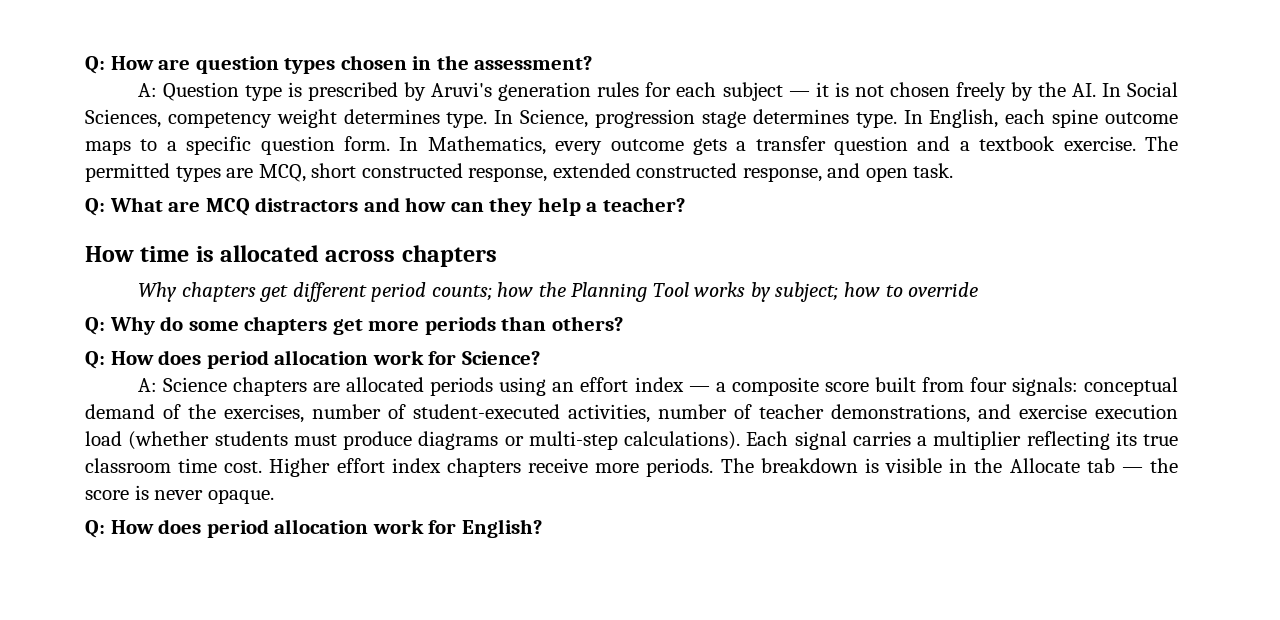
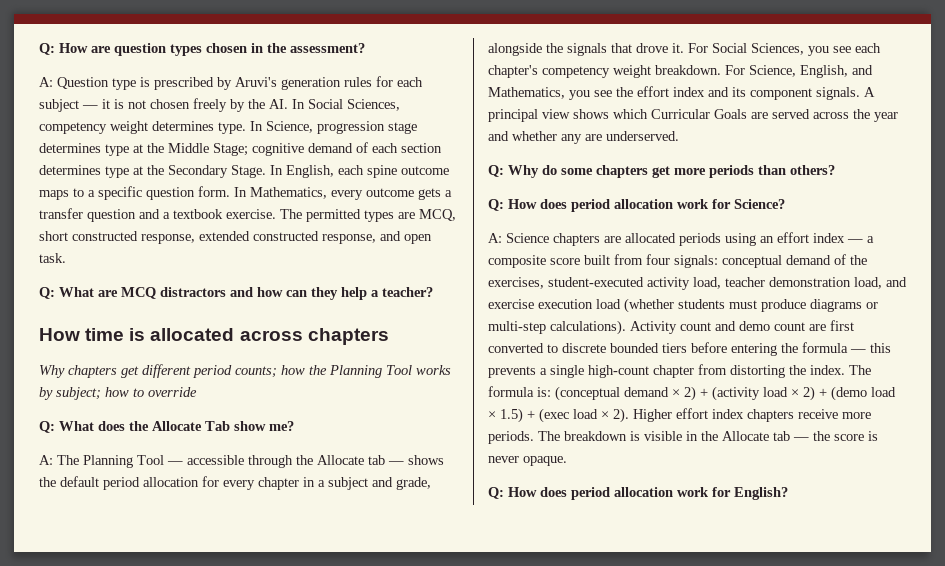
[855,112,897,128] type. -> [105,142,442,156] [39,165,266,178] type at the Middle Stage; cognitive demand of each section determines type at the Secondary Stage.
(979, 289) none -> [39,421,294,433] [39,455,444,468] [39,476,431,490] [488,43,881,56] [488,65,873,78] [488,86,875,100] [488,109,898,122] [488,131,679,144] // Q: What does the Allocate Tab show me? // A: The Planning Tool — accessible through the Allocate tab — shows the default period allocation for every chapter in a subject and grade, alongside the signals that drove it. For Social Sciences, you see each chapter's competency weight breakdown. For Science, English, and Mathematics, you see the effort index and its component signals. A principal view shows which Curricular Goals are served across the year and whether any are underserved.
[312,404,970,423] number of student-executed activities, number of teacher demonstrations, -> [548,277,882,290] student-executed activity load, teacher demonstration load,
[746,431,1178,450] [85,458,263,473] Each signal carries a multiplier reflecting its true classroom time cost. -> [630,320,854,334] [488,342,891,356] [488,364,871,378] [488,386,896,401] [488,408,629,423] Activity count and demo count are first converted to discrete bounded tiers before entering the formula — this prevents a single high-count chapter from distorting the index. The formula is: (conceptual demand × 2) + (activity load × 2) + (demo load × 1.5) + (exec load × 2).

